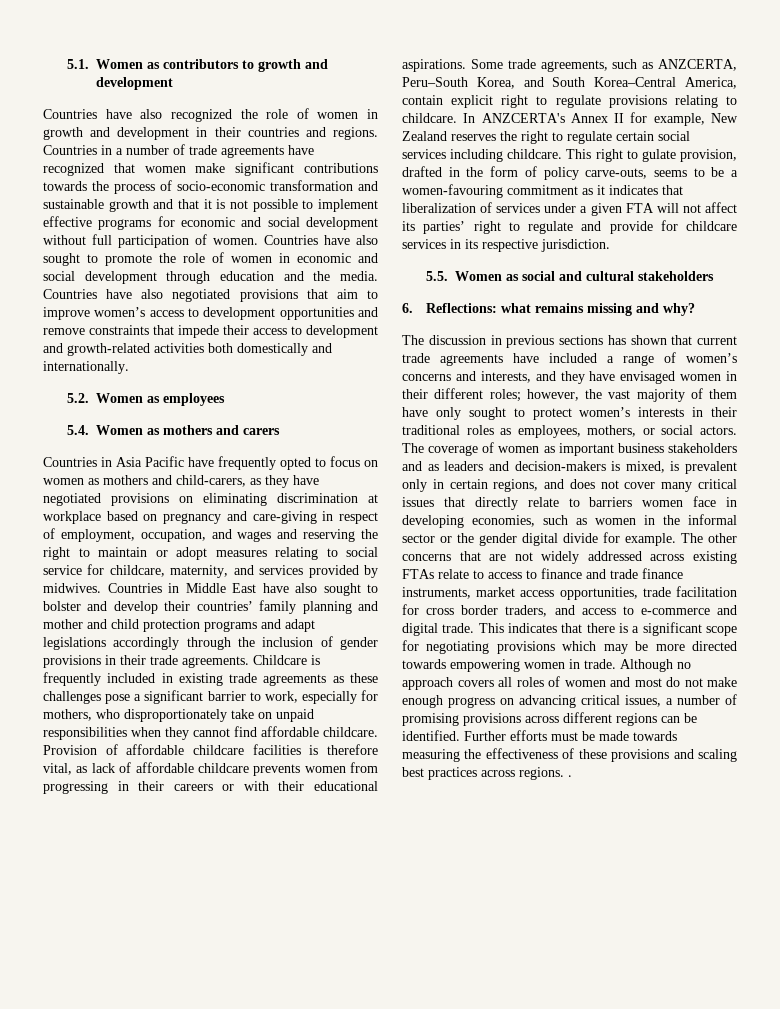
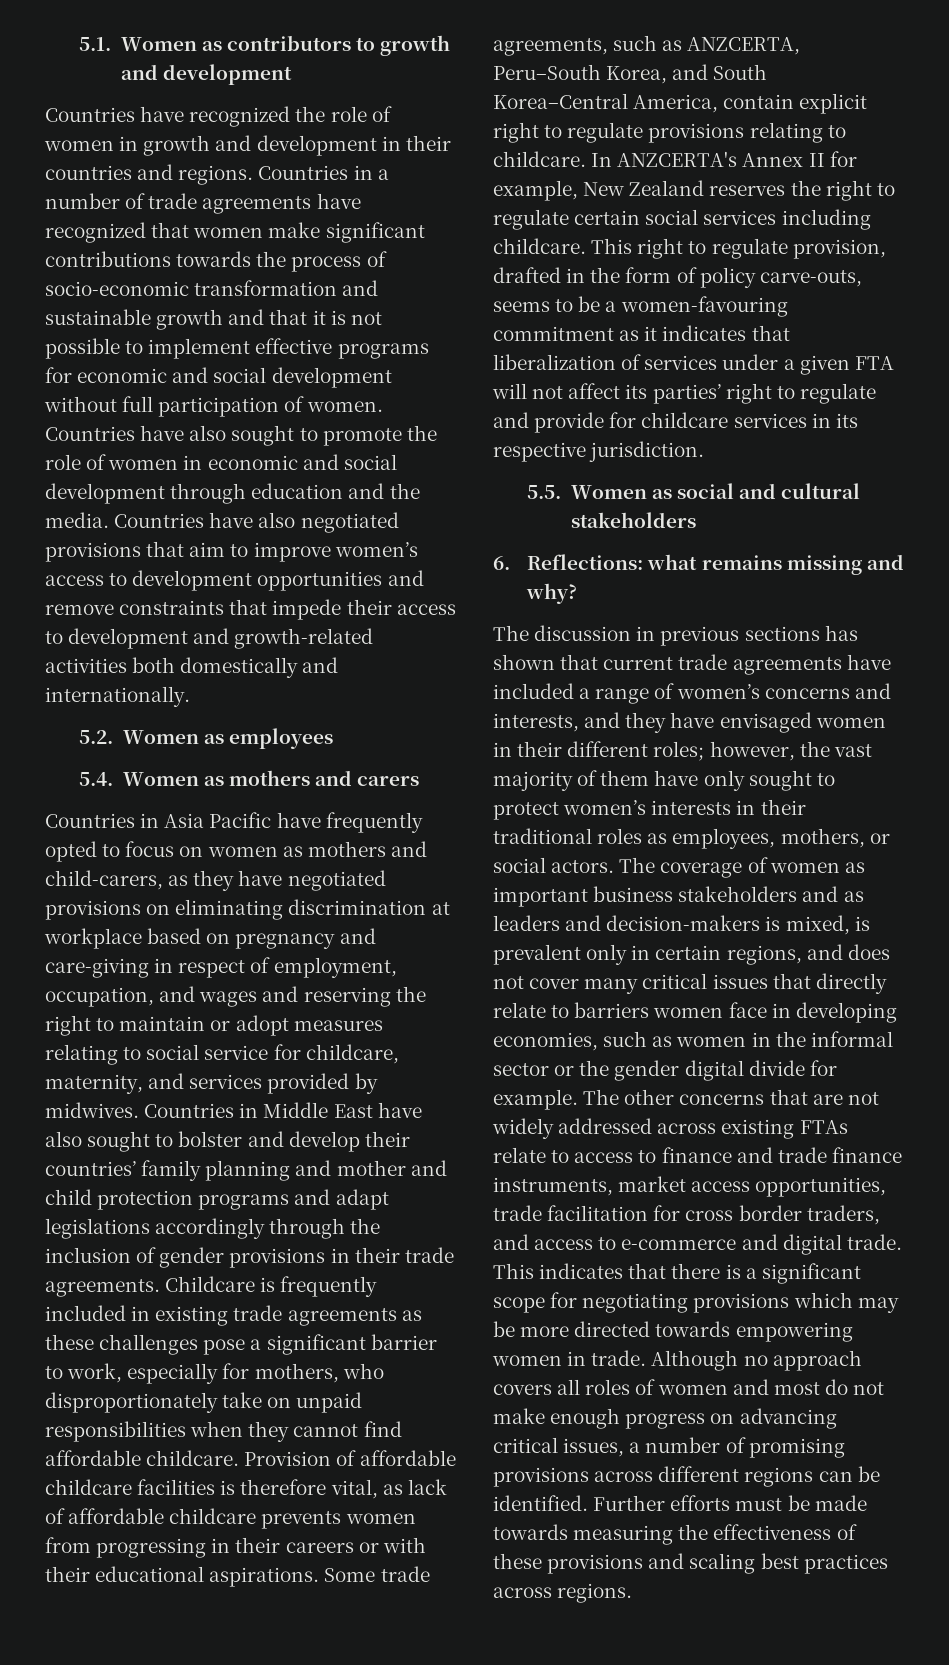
[140,109,163,119] also -> (185, 114) none
[641,149,676,162] gulate -> [711,238,788,259] regulate
[568,775,572,777] . -> (633, 1593) none

